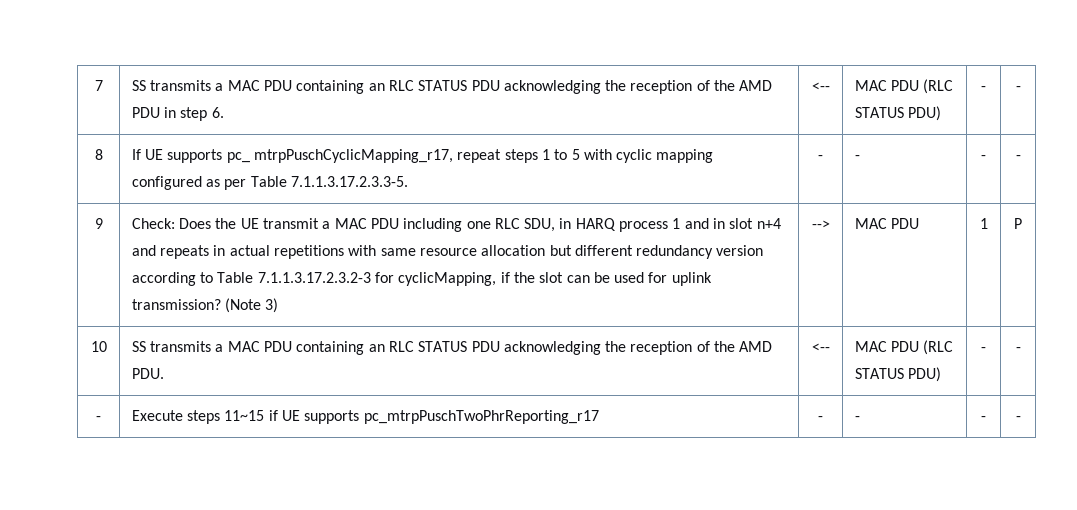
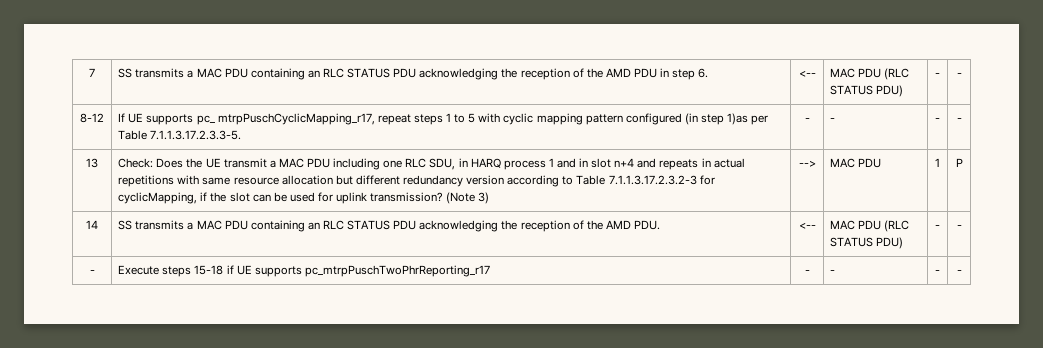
[94,149,103,160] 8 -> [80,113,104,123] 8-12
[131,176,220,190] configured as -> [585,113,749,125] pattern configured (in step 1)as
[94,218,103,229] 9 -> [86,158,98,168] 13
[90,341,107,352] 10 -> [86,220,98,229] 14
[224,410,265,421] 11~15 -> [194,265,224,275] 15-18

